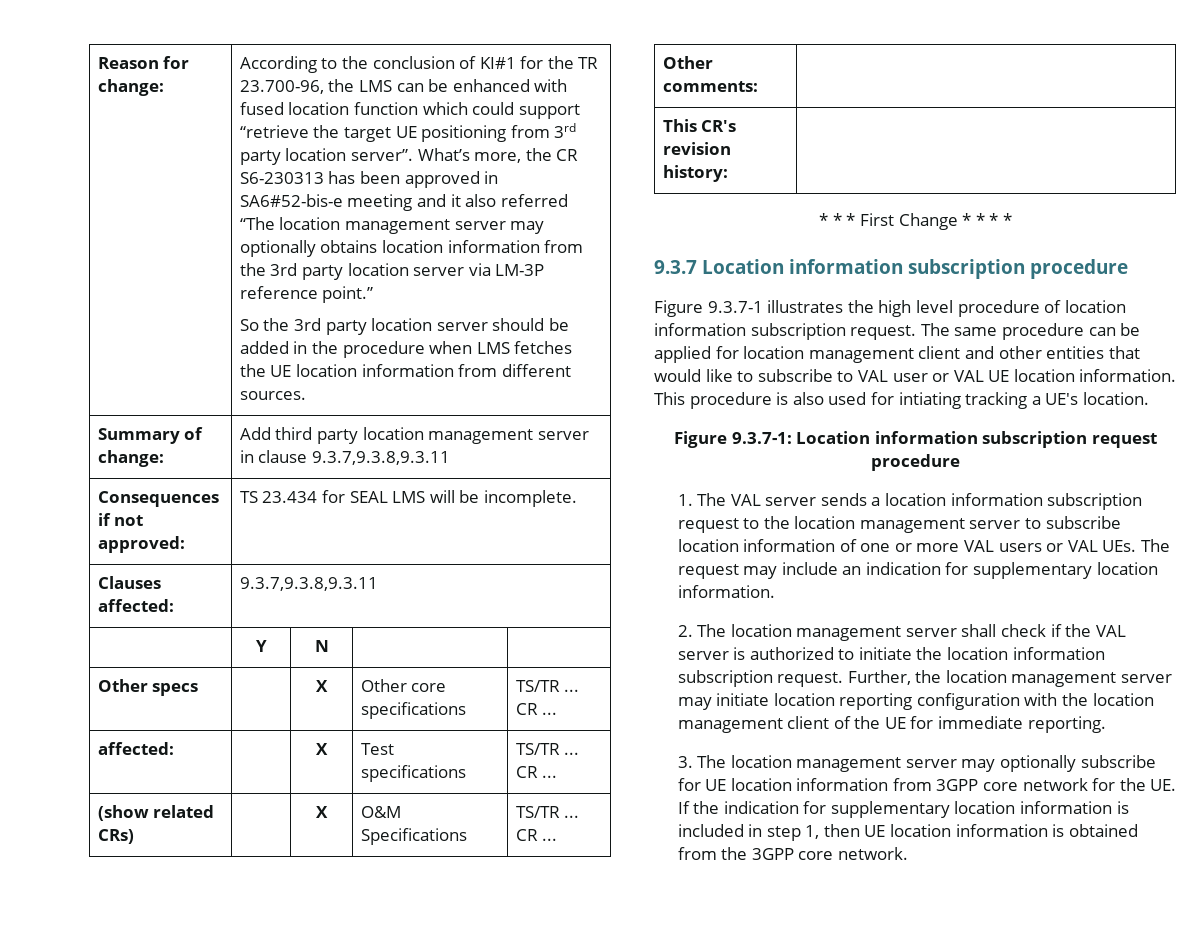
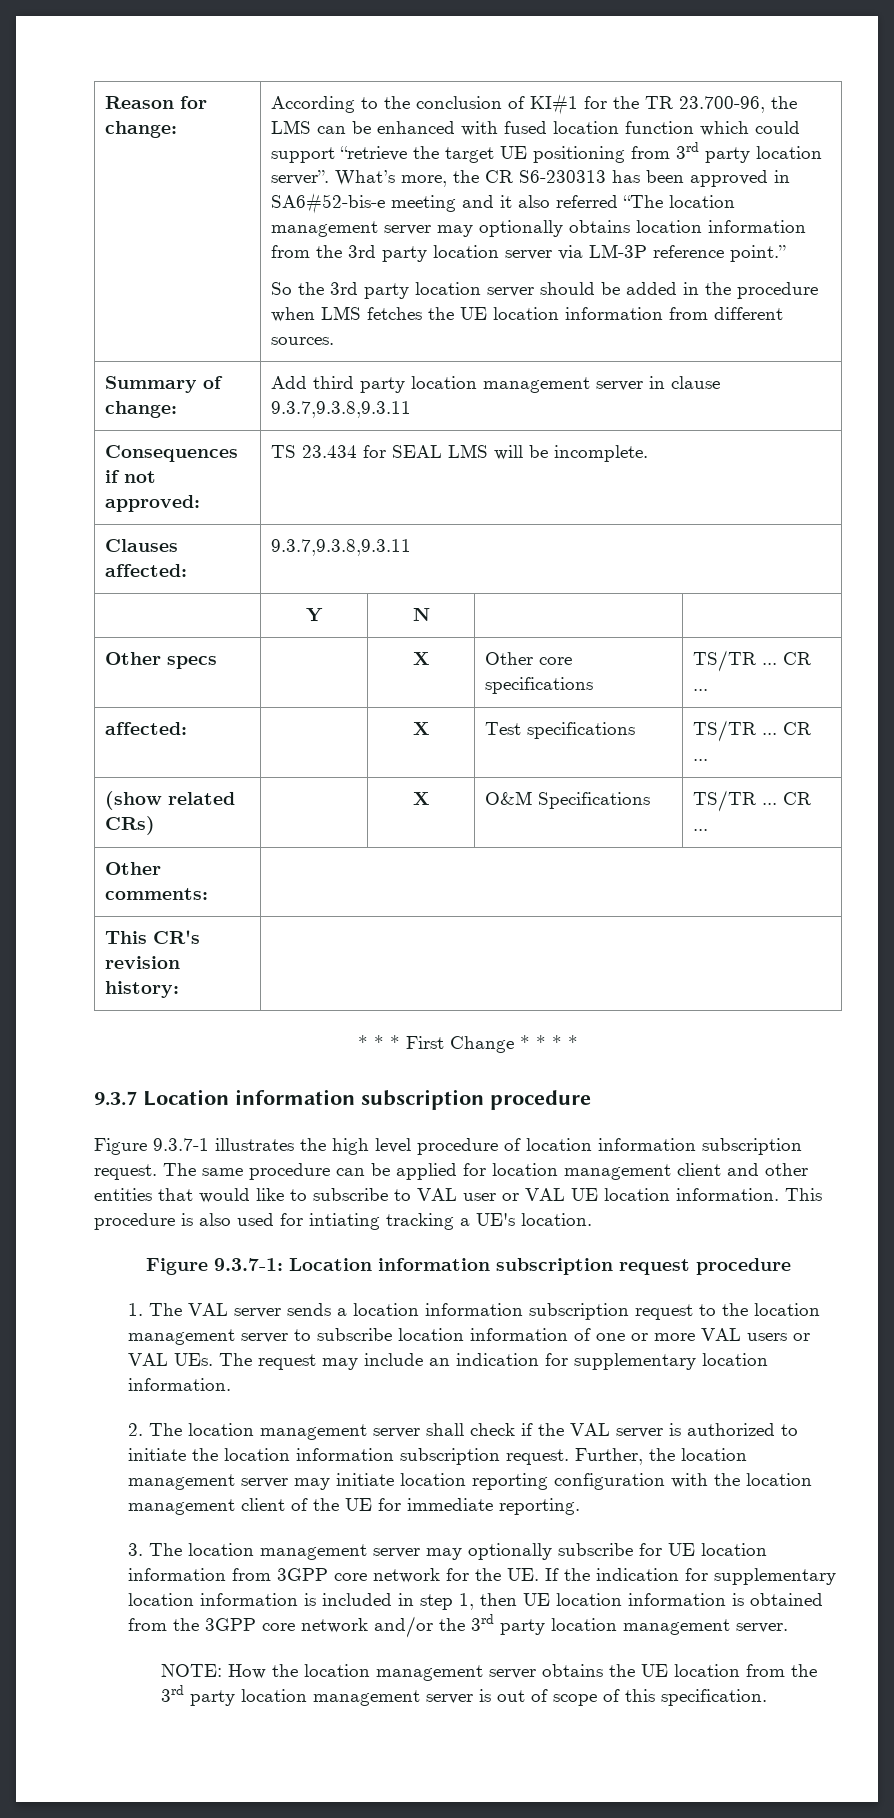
[837,847,908,860] network. -> [300,1614,788,1638] [161,1664,818,1681] [161,1685,768,1706] network and/or the 3rd party location management server. // NOTE: How the location management server obtains the UE location from the 3rd party location management server is out of scope of this specification.

